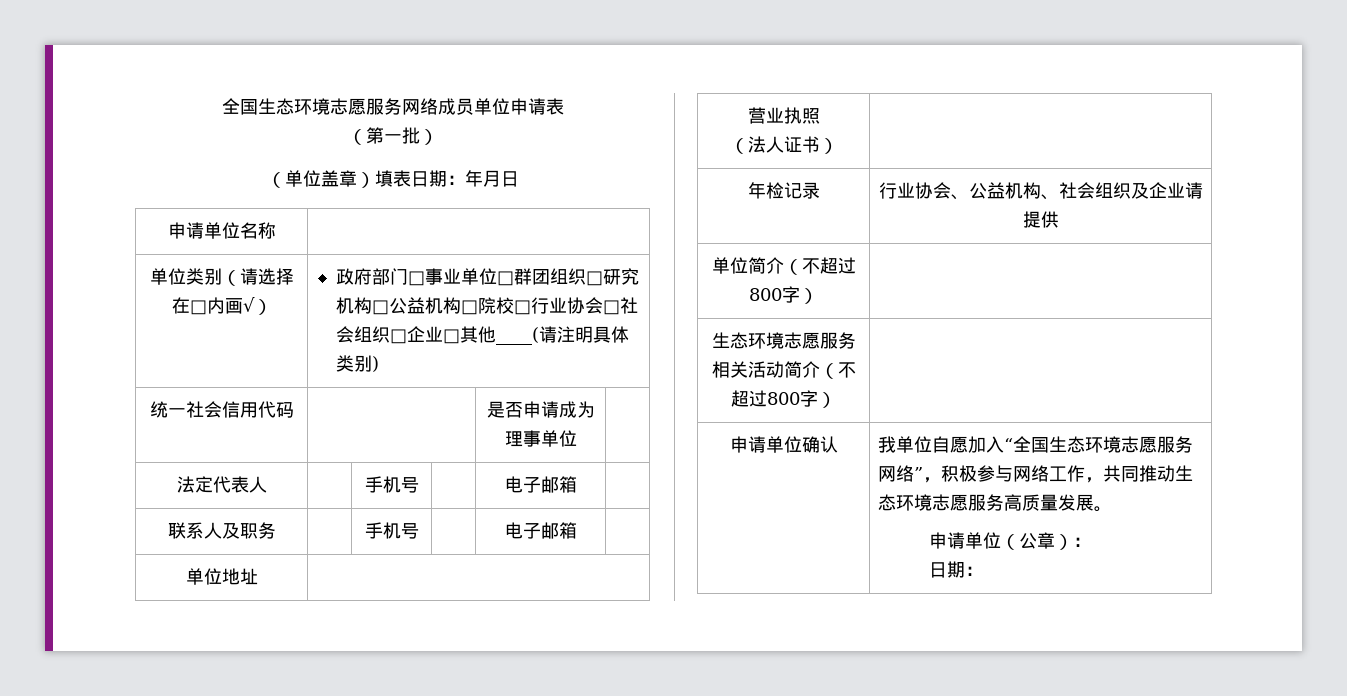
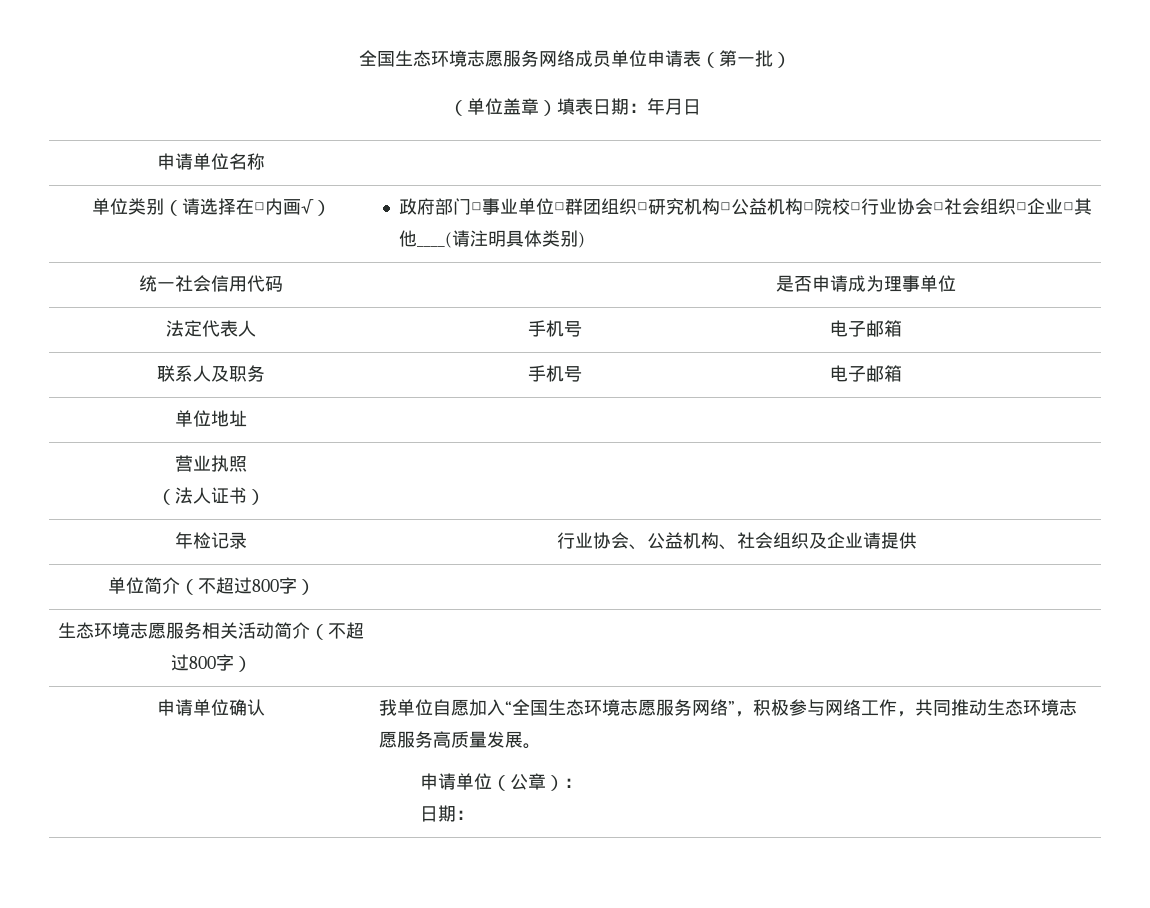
(564, 106) // -> (701, 58) none

